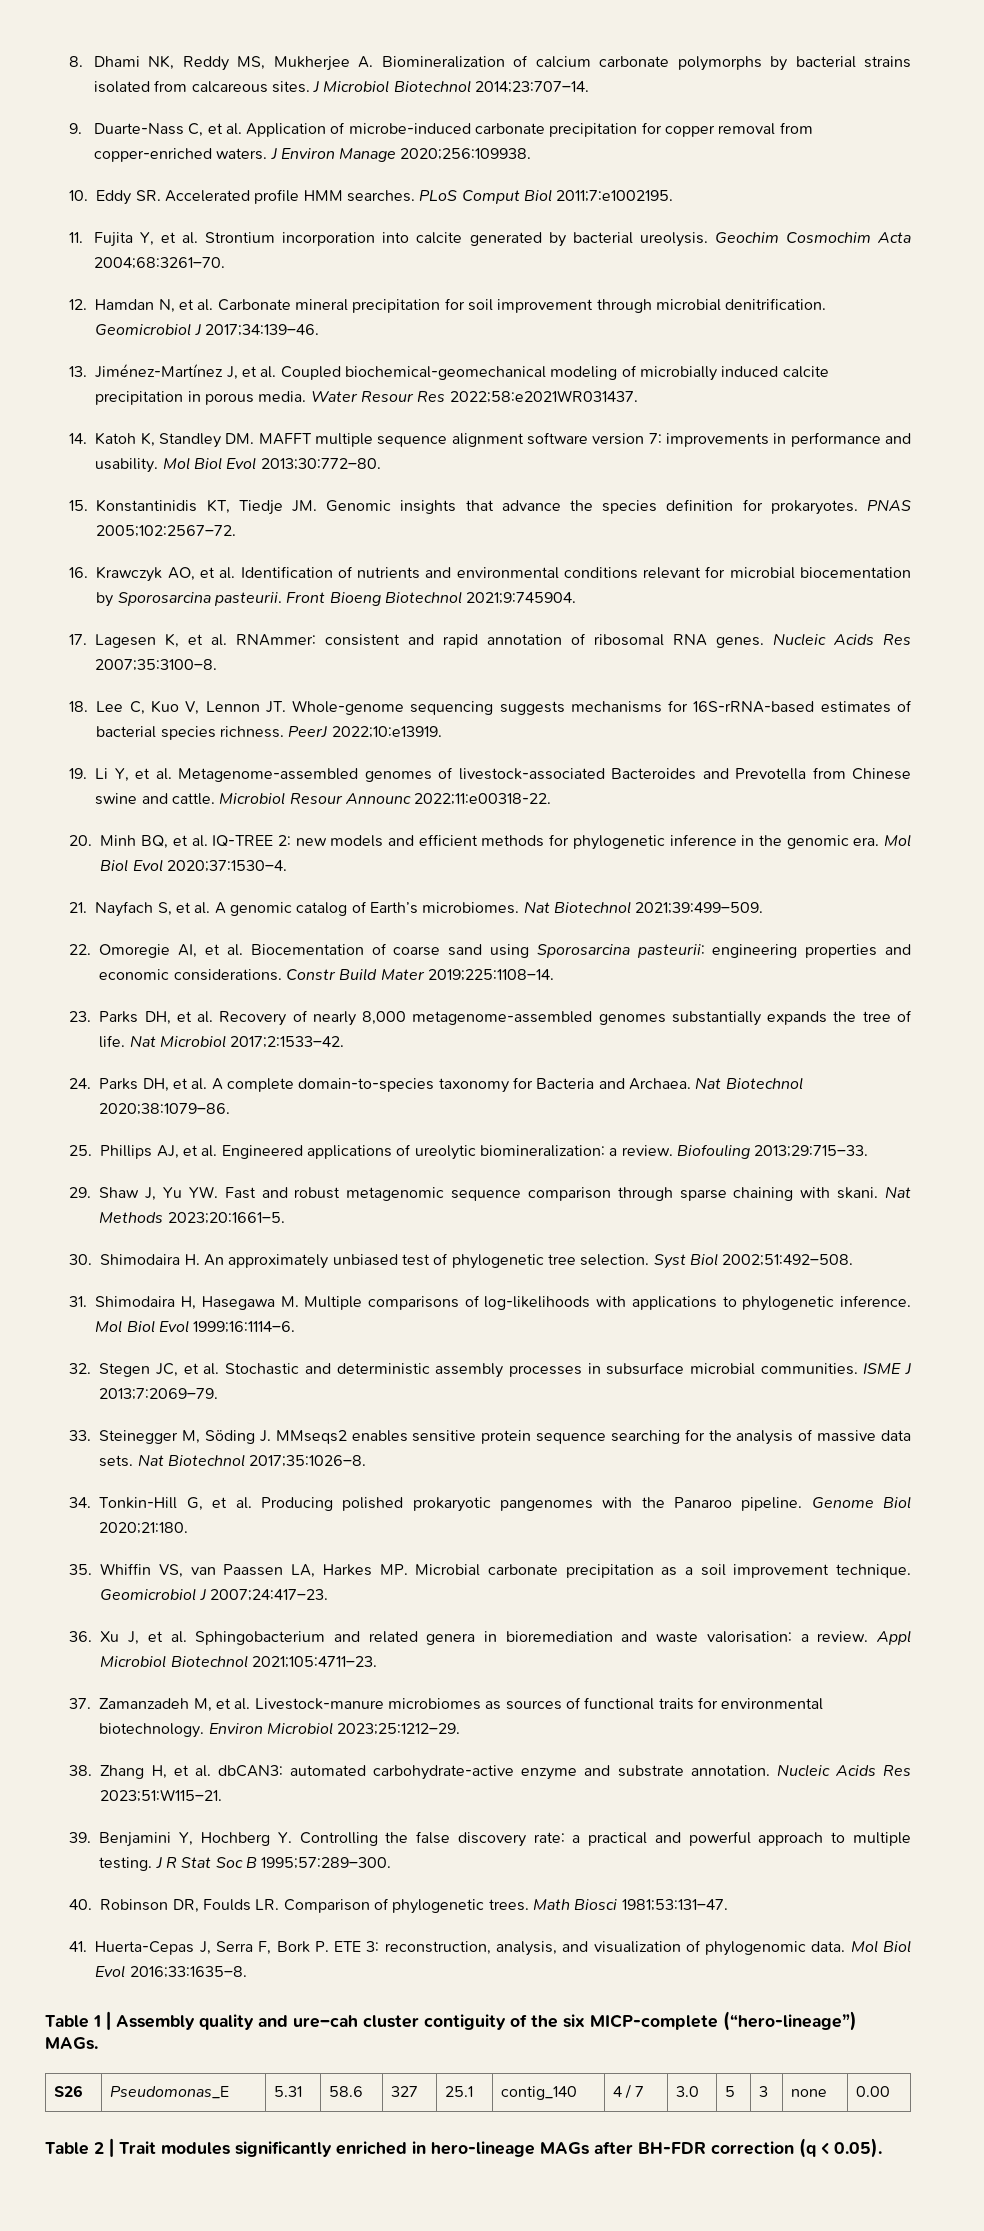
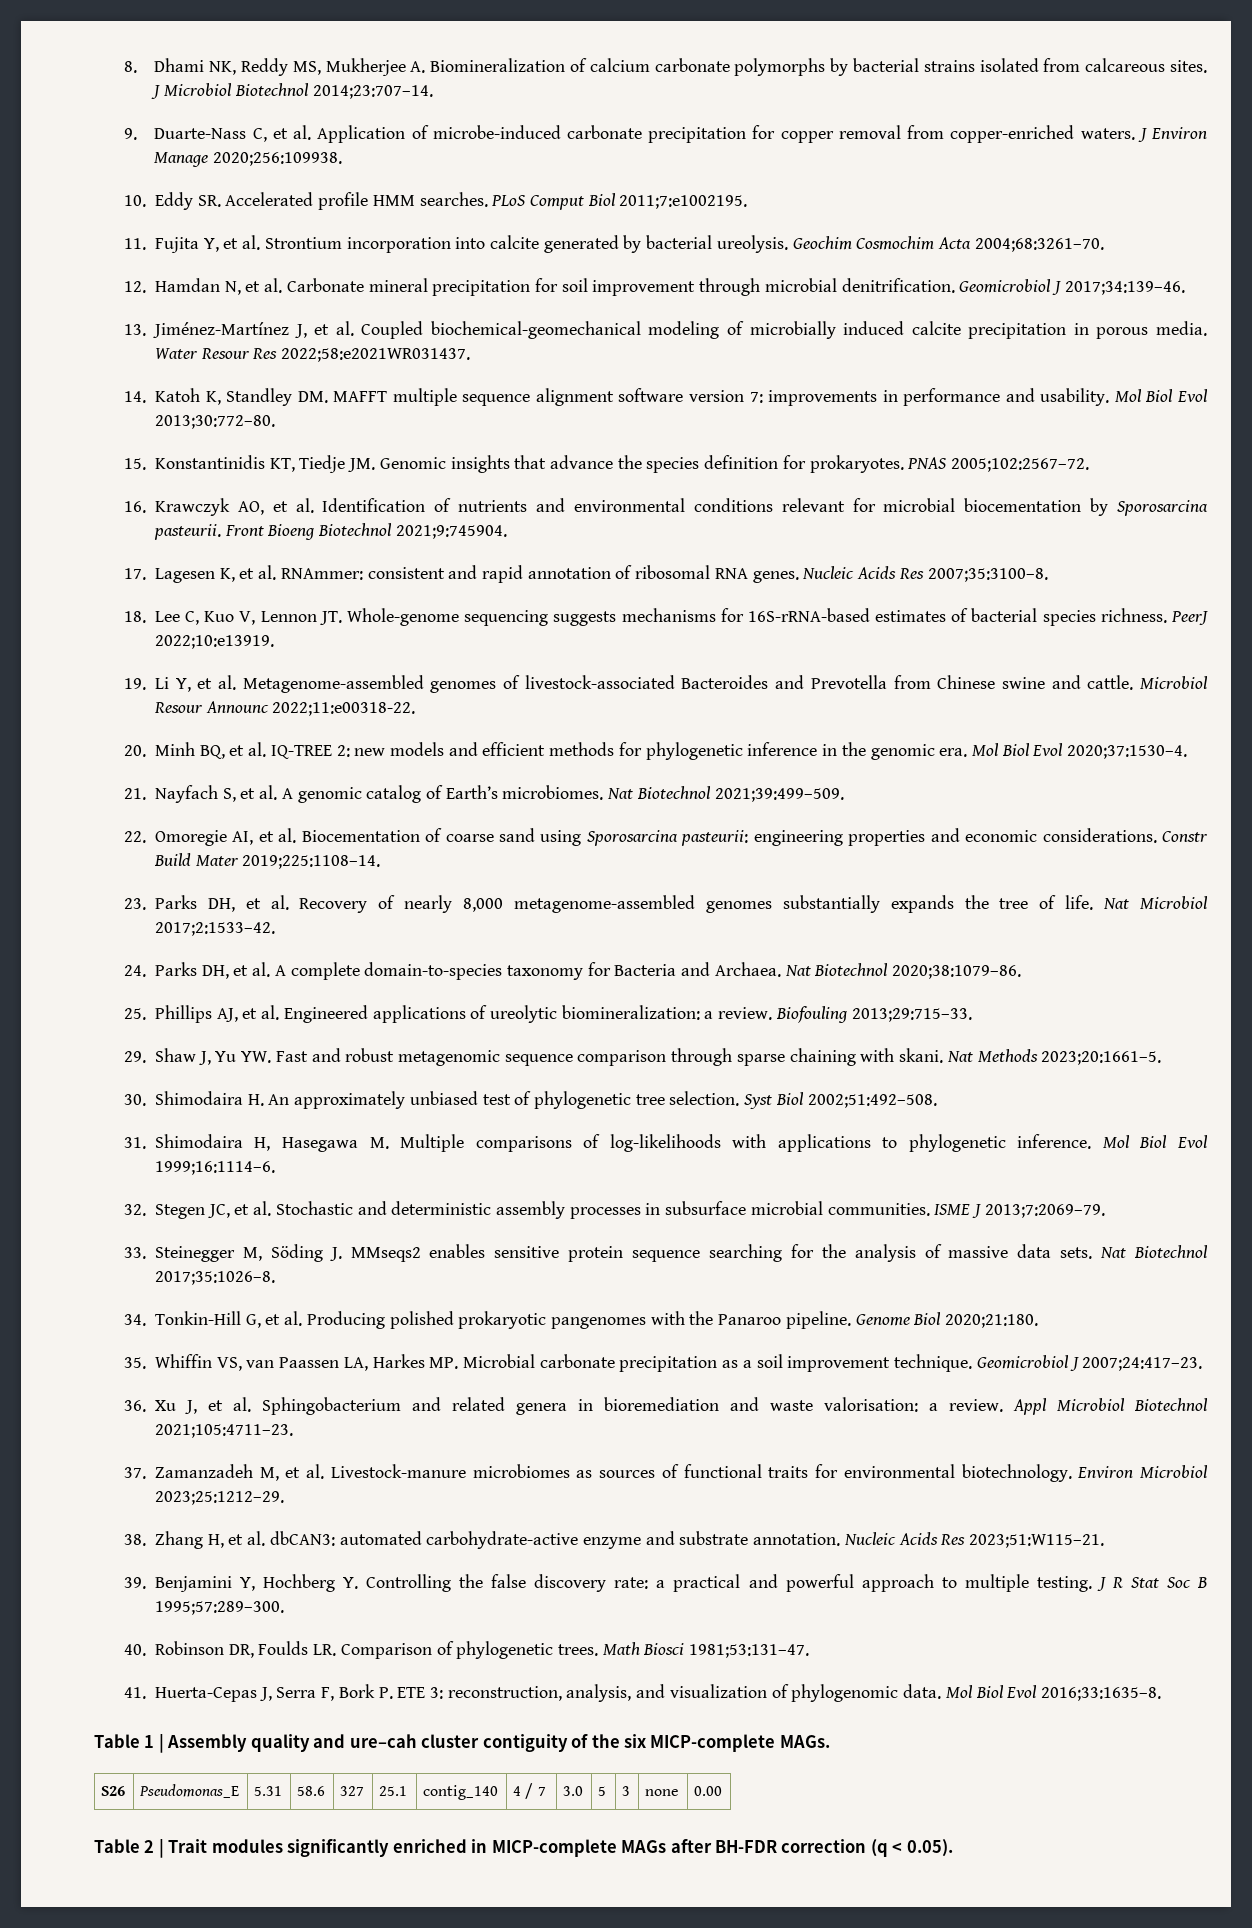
[723,2011,857,2031] (“hero-lineage”) -> (776, 1743) none
[431,2141,535,2157] hero-lineage -> [491,1839,617,1857] MICP-complete

